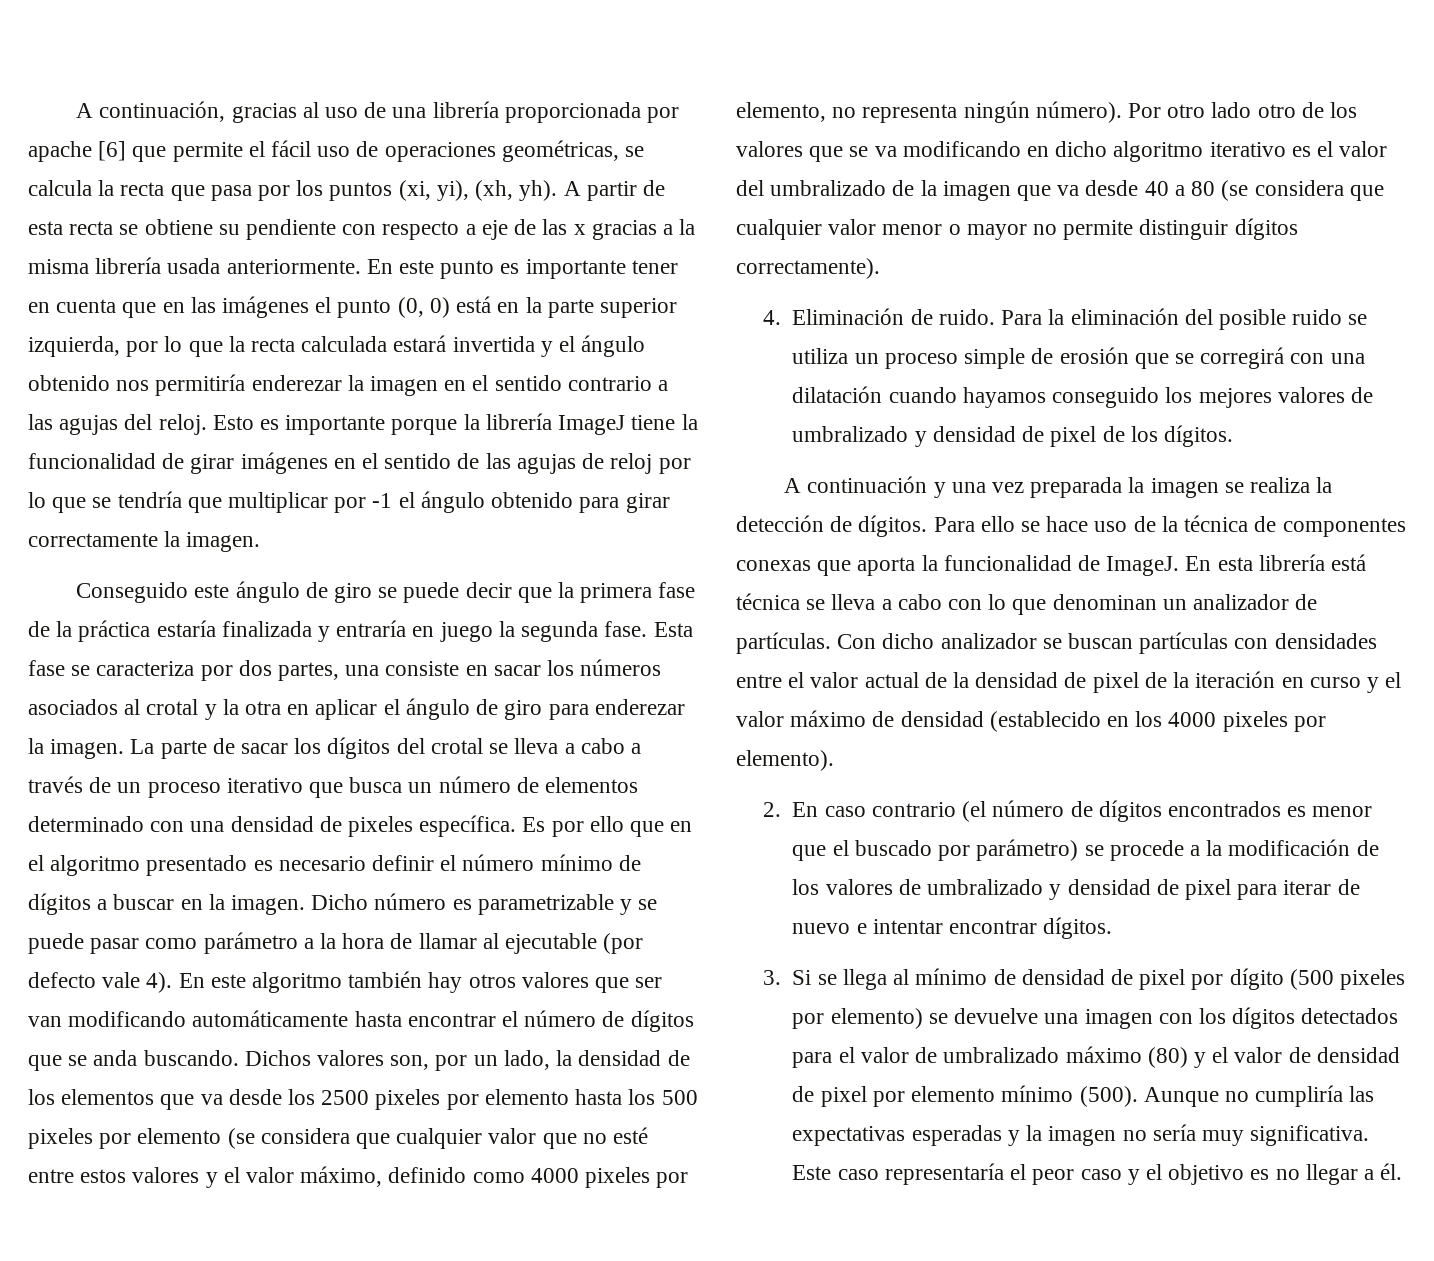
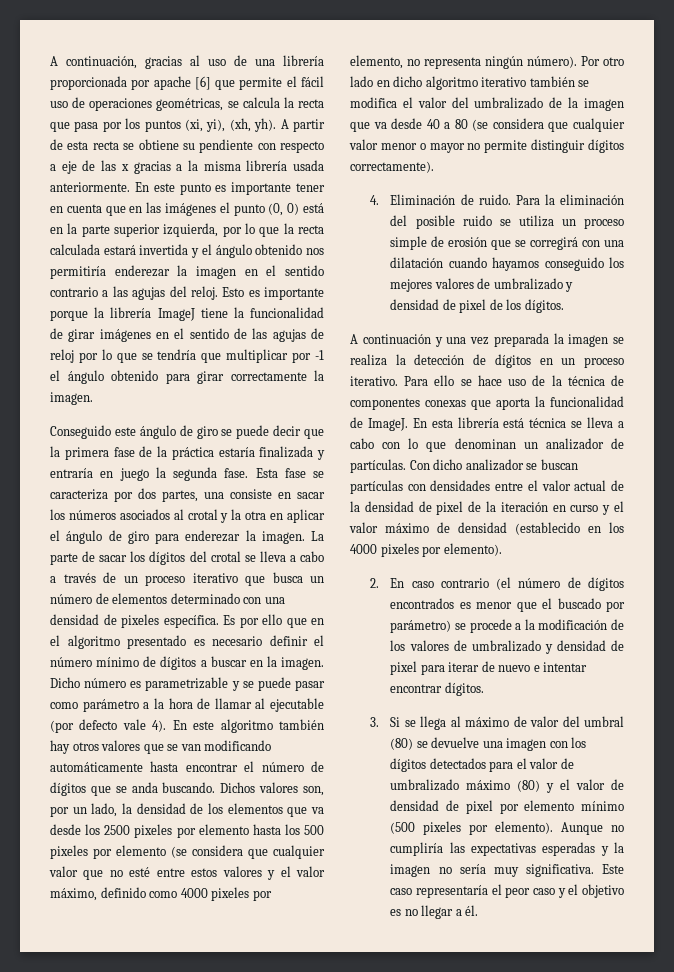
[635,977,663,988] ser -> [167,744,179,751] se
[1257,102,1358,118] [736,141,1021,162] otro de los valores que se va modificando -> (373, 81) none
[1291,146,1311,157] es -> [529,76,590,87] [350,97,397,108] también se modifica
[858,515,928,537] dígitos. -> [494,354,624,368] [350,376,398,386] dígitos en un proceso iterativo.
[915,968,1406,990] [792,1008,923,1029] mínimo de densidad de pixel por dígito (500 pixeles por elemento) -> [465,716,624,727] [390,738,414,750] máximo de valor del umbral (80)
[1079,1086,1138,1107] (500). -> [390,821,554,835] (500 pixeles por elemento).

